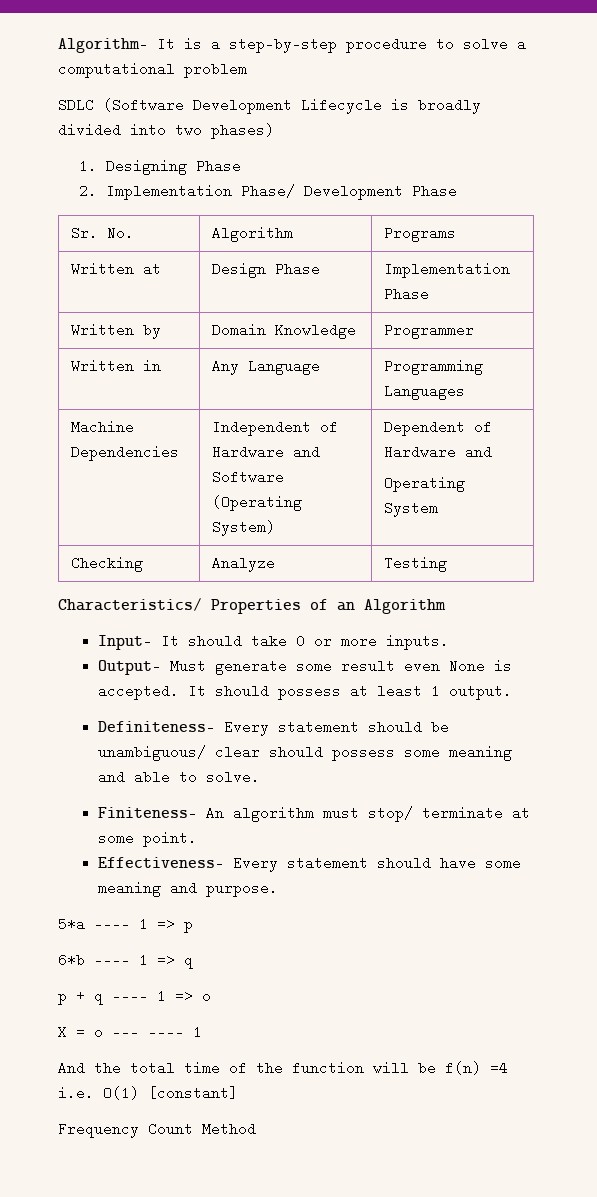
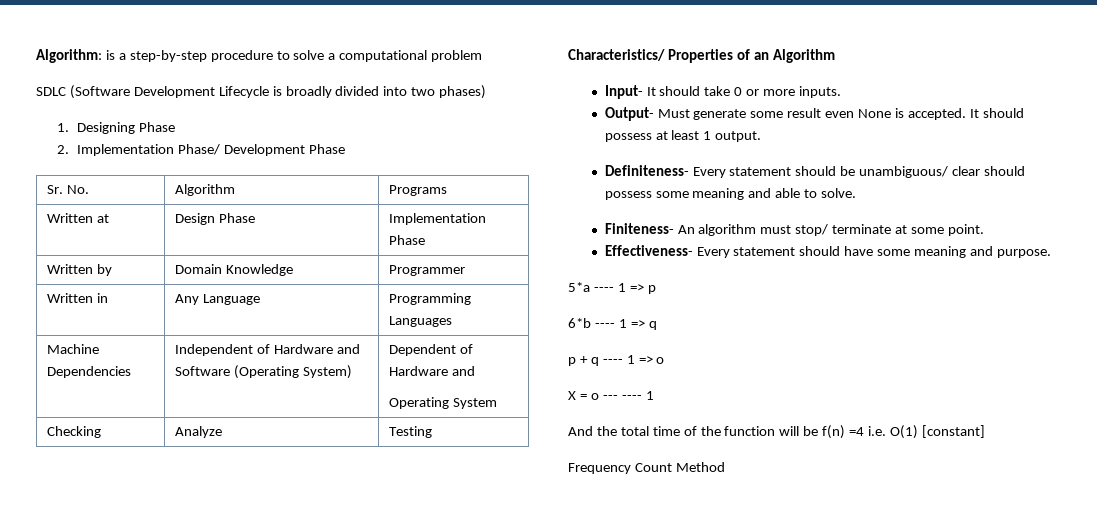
[58,37,175,53] Algorithm- It -> [36,49,102,63] Algorithm:

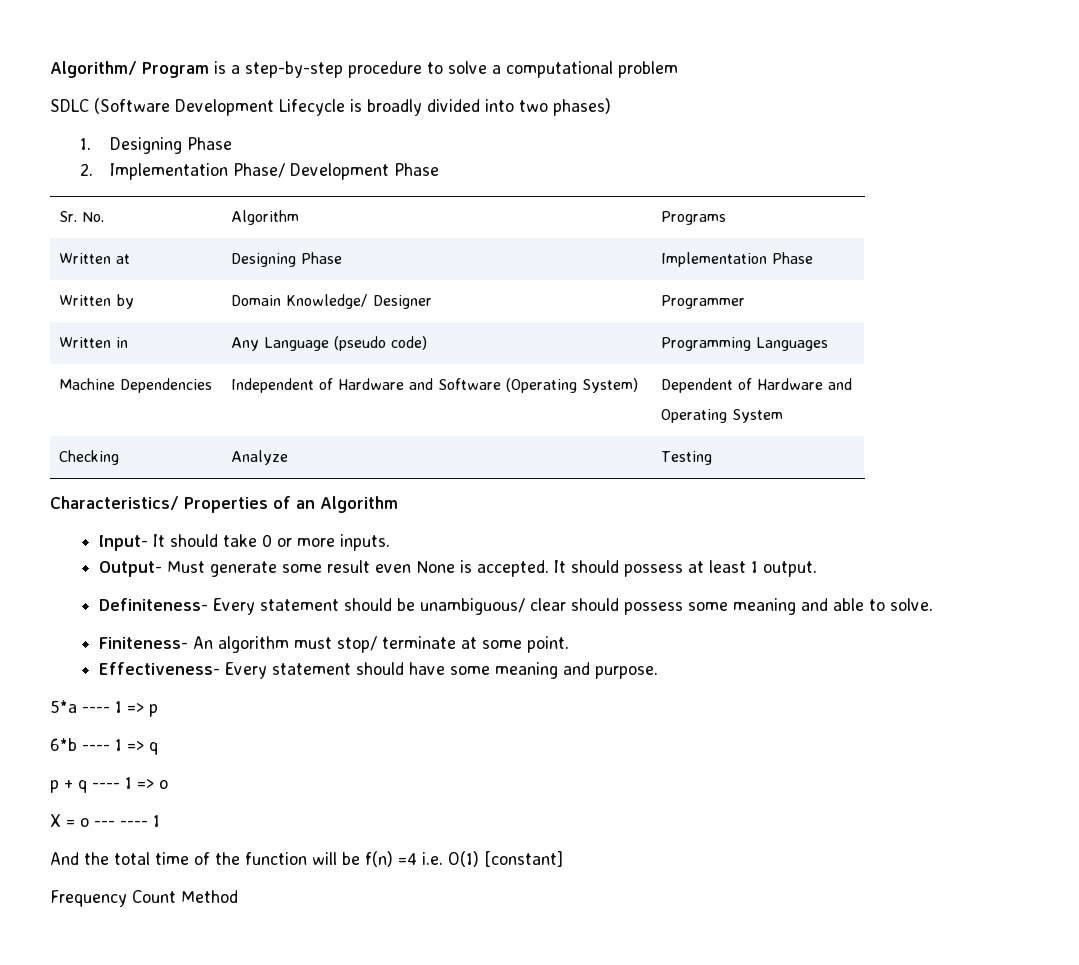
[36,49,102,63] Algorithm: -> [50,61,209,78] Algorithm/ Program
[175,213,216,225] Design -> [231,253,297,267] Designing
[226,264,294,276] Knowledge -> [286,294,433,309] Knowledge/ Designer
(261, 299) none -> [334,336,428,351] (pseudo code)

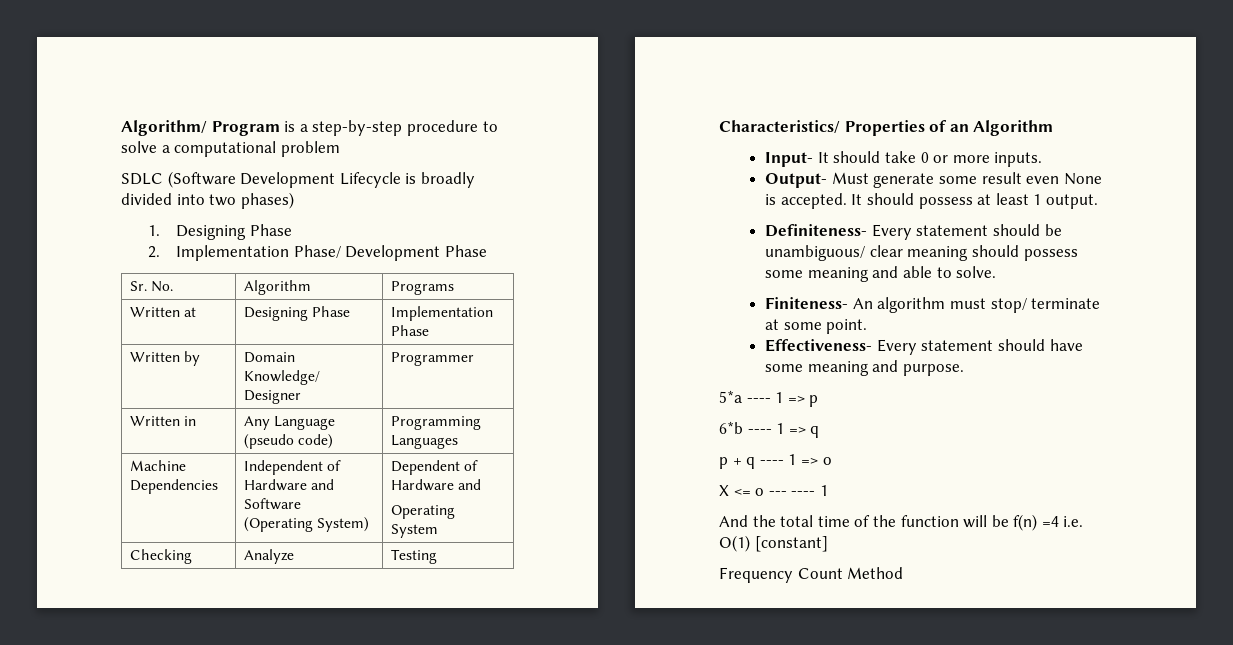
(567, 604) none -> [907,246,969,261] meaning
[66,819,75,827] = -> [733,489,751,496] <=

